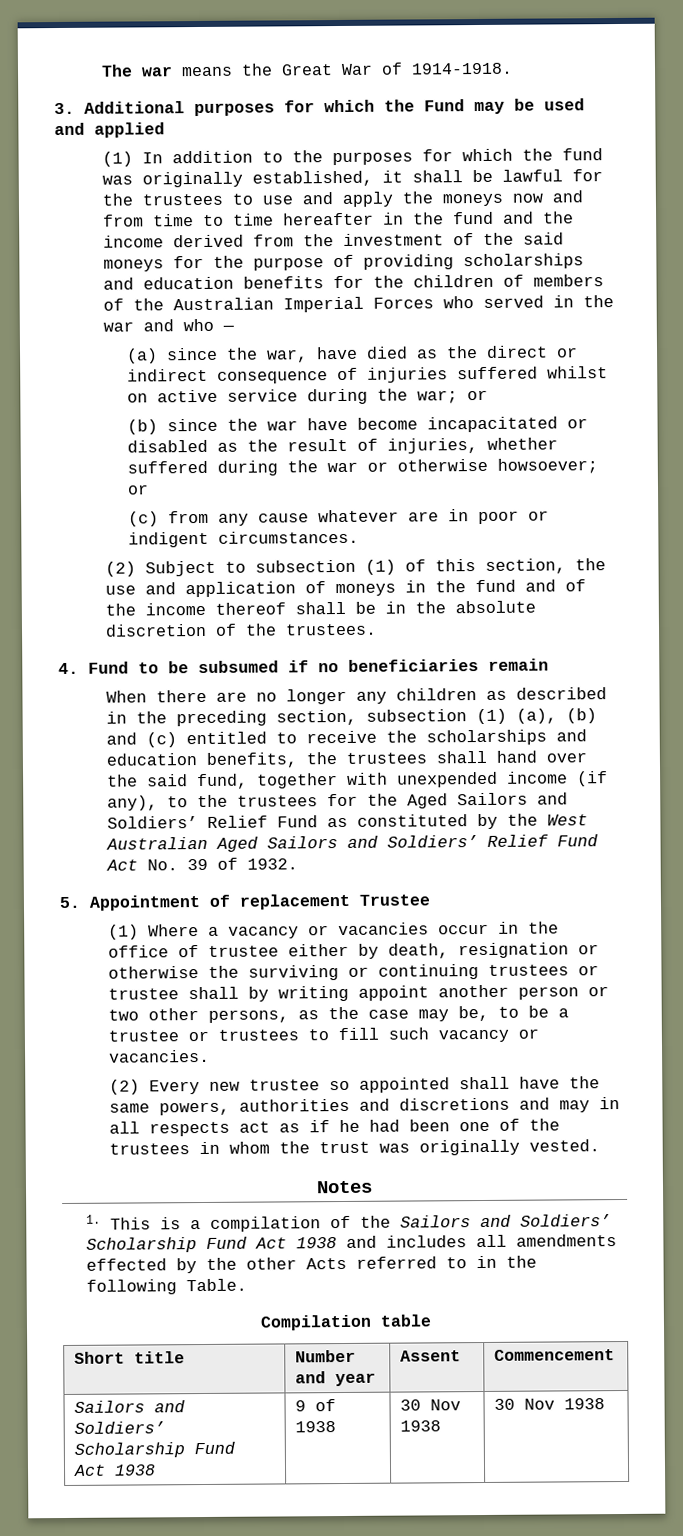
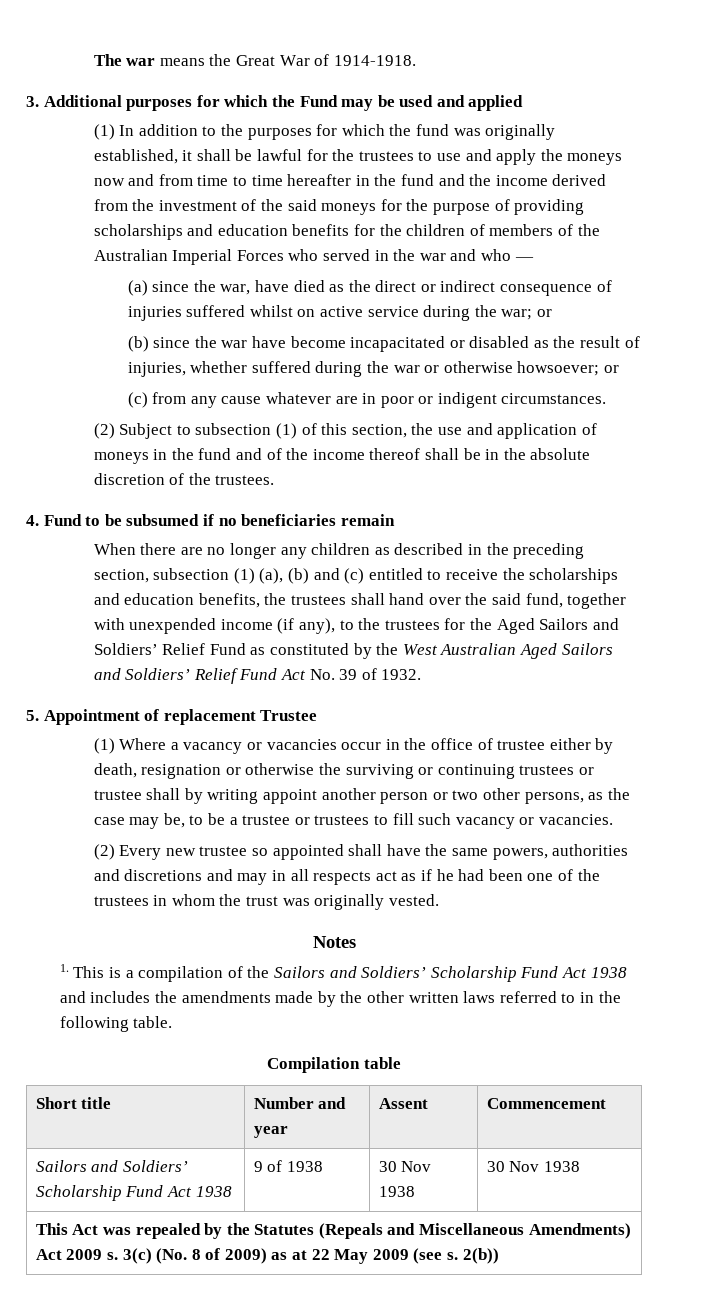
[475,1234,617,1248] [85,1258,167,1271] all amendments effected -> [155,991,314,1003] the amendments made
[305,1257,347,1270] Acts -> [408,991,496,1003] written laws
[185,1278,247,1292] Table. -> [133,1016,173,1028] table.
(606, 1404) none -> [35,1223,631,1239] [35,1248,499,1264] // This Act was repealed by the Statutes (Repeals and Miscellaneous Amendments) Act 2009 s. 3(c) (No. 8 of 2009) as at 22 May 2009 (see s. 2(b))

